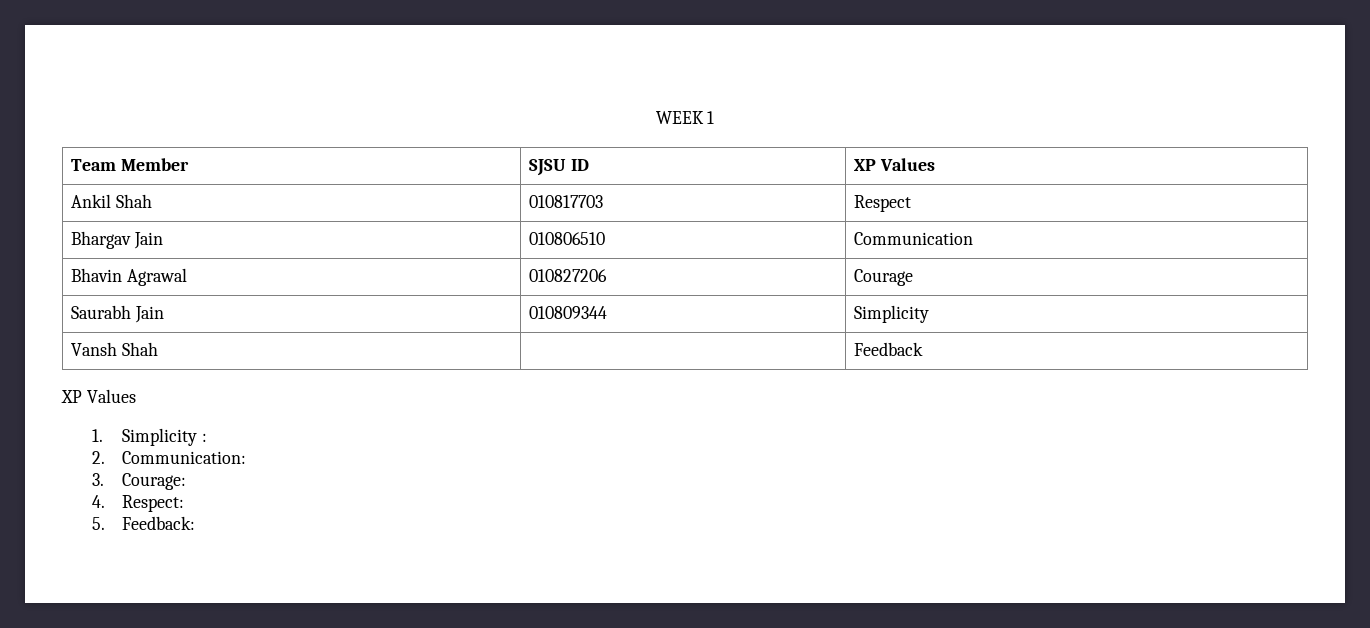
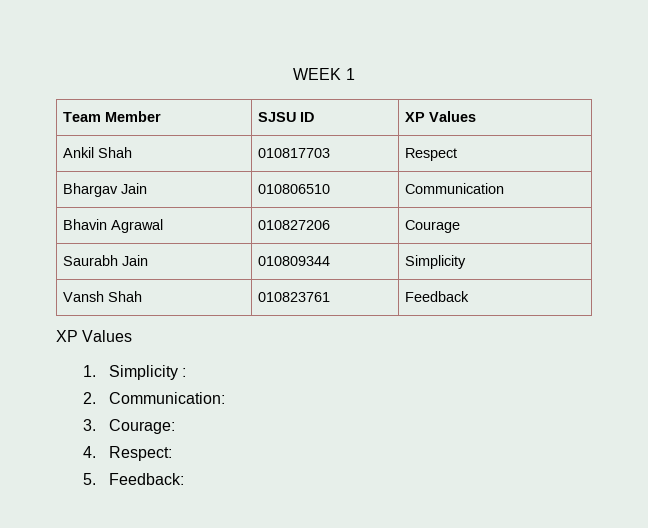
(158, 349) none -> [258,292,331,302] 010823761

